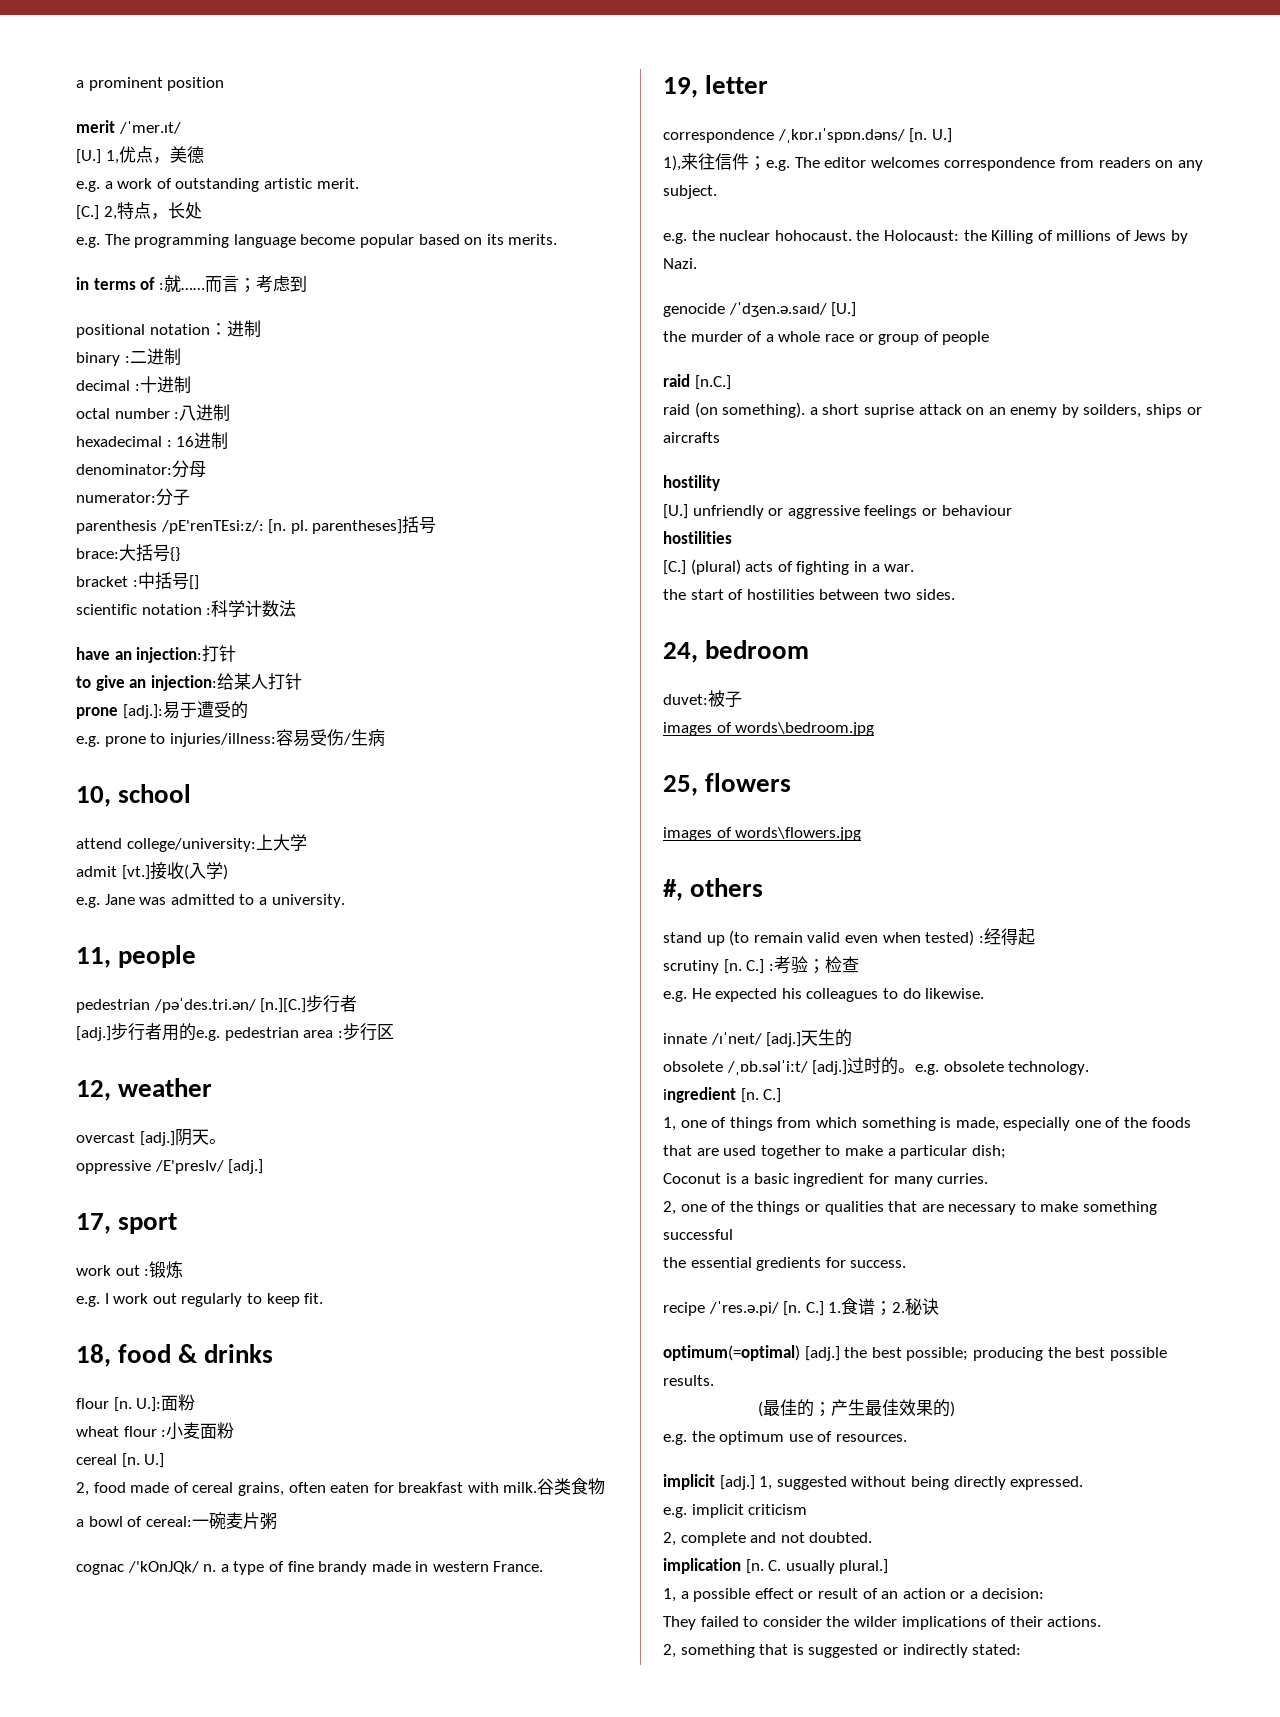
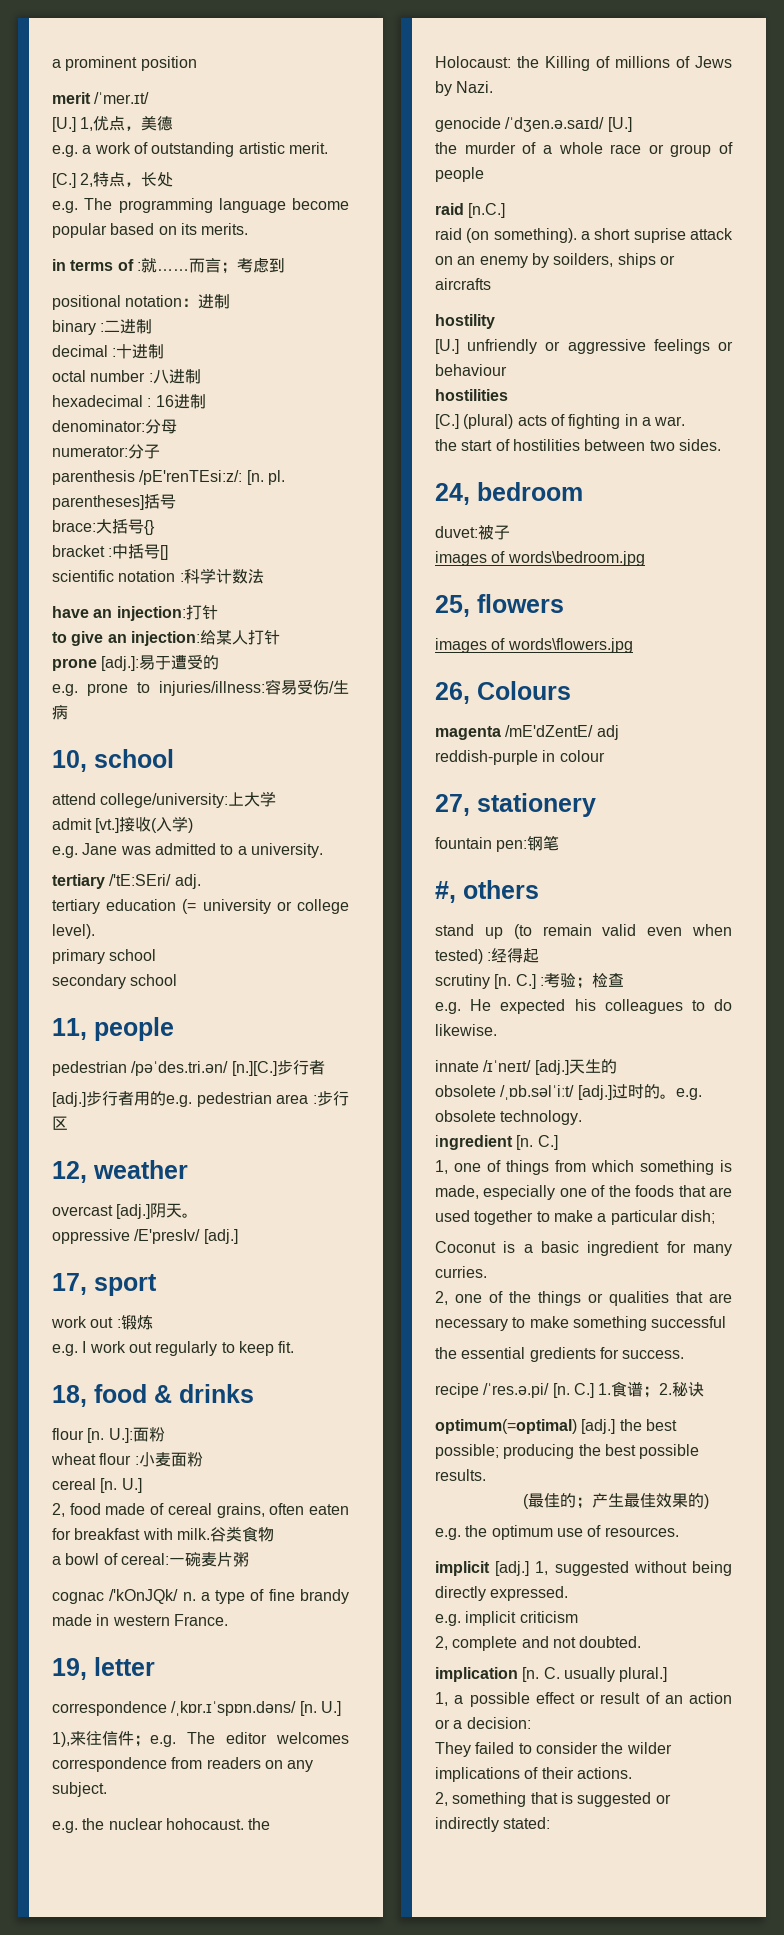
(345, 901) none -> [52,874,201,889] [52,899,350,914] [52,924,95,939] [52,949,157,964] [52,974,178,989] // tertiary /'tE:SEri/ adj. // tertiary education (= university or college level). // primary school // secondary school
(862, 834) none -> [435,681,571,704] [435,725,619,740] [435,750,605,765] [435,793,596,817] [435,835,560,852] // 26, Colours // magenta /mE'dZentE/ adj // reddish-purple in colour // 27, stationery // fountain pen:钢笔

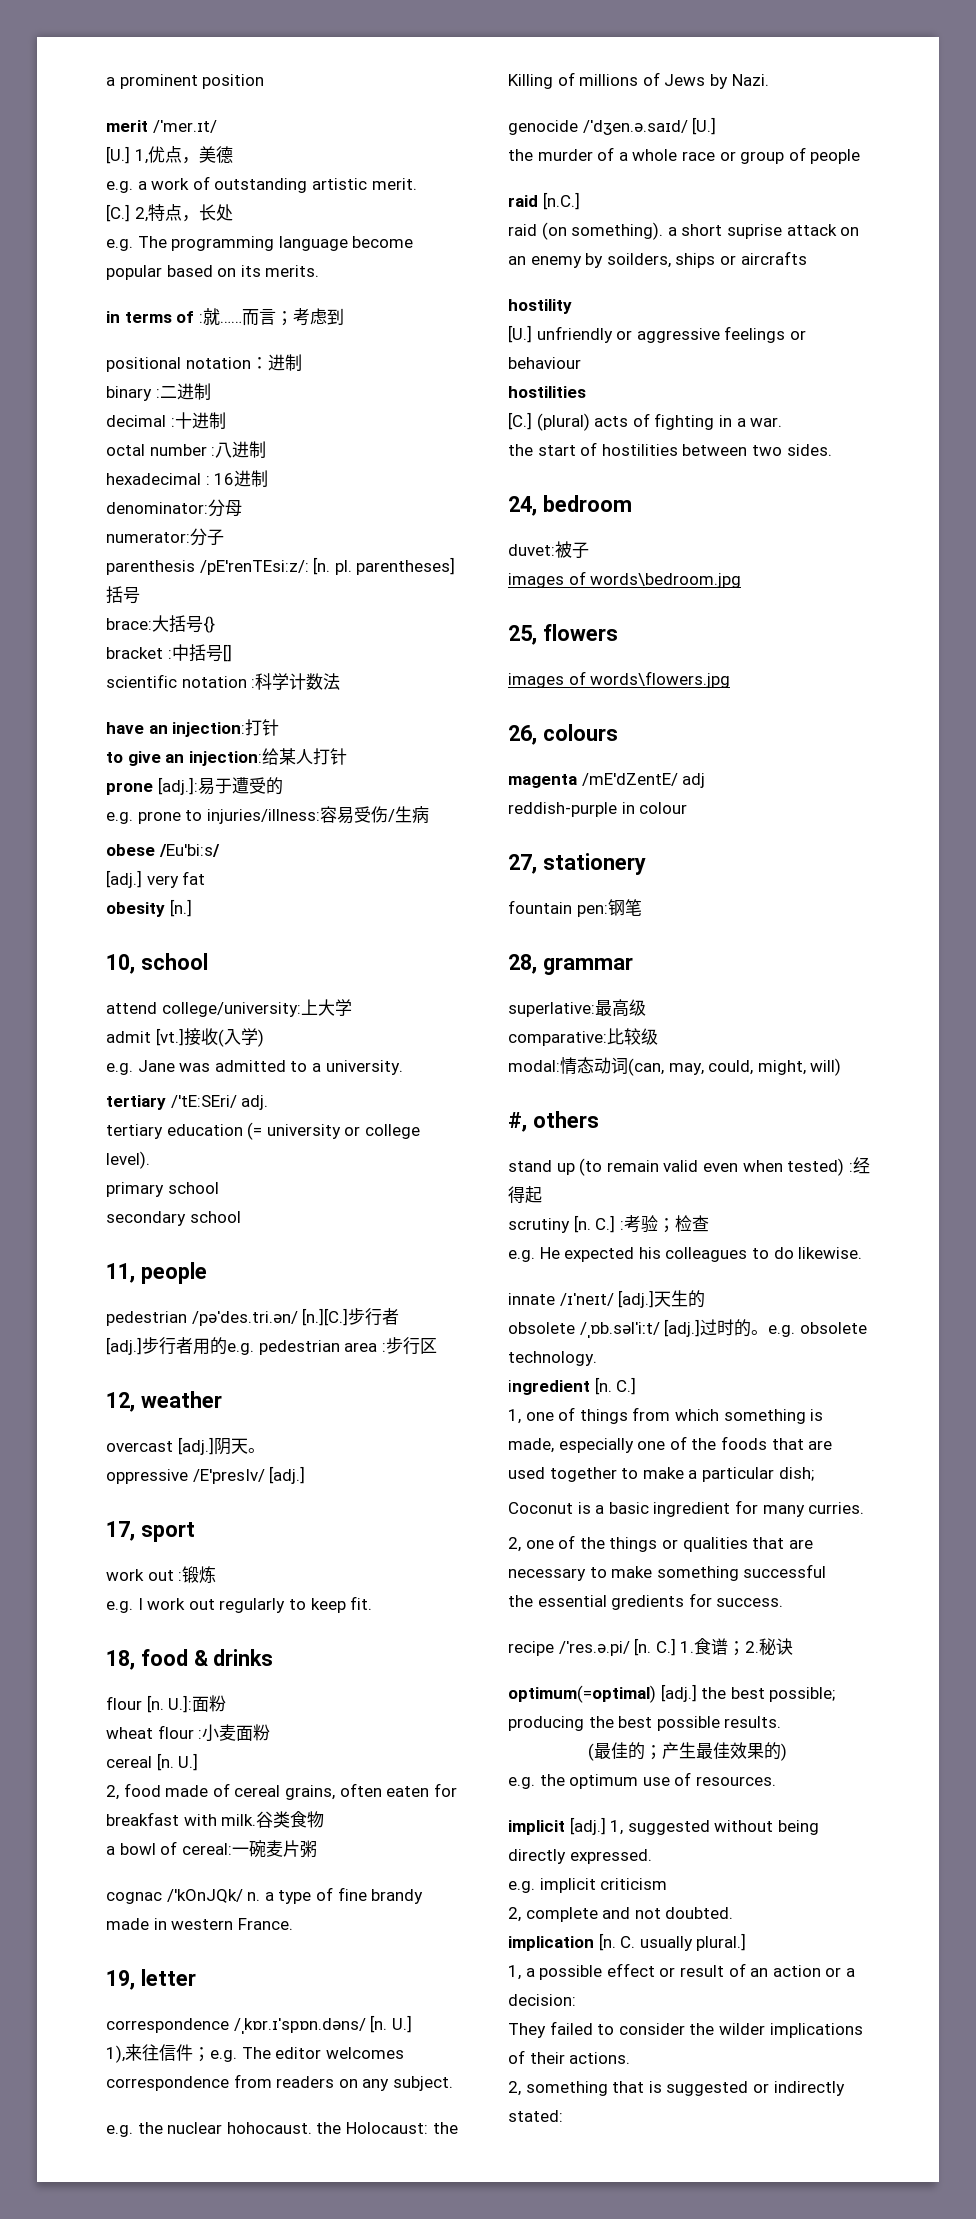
(68, 712) none -> [106,844,220,857] [106,870,206,888] [106,899,192,917] // obese /Eu'bi:s/ // [adj.] very fat // obesity [n.]
[477,681,571,700] Colours -> [542,724,618,741] colours
(560, 843) none -> [508,954,633,975] [508,999,646,1017] [508,1028,658,1046] [508,1057,842,1076] // 28, grammar // superlative:最高级 // comparative:比较级 // modal:情态动词(can, may, could, might, will)

